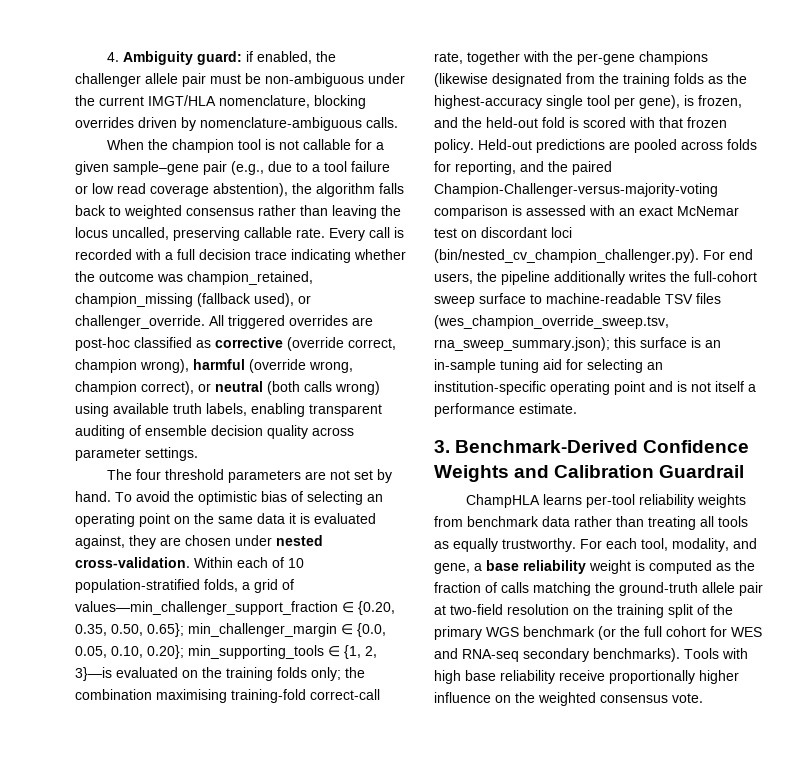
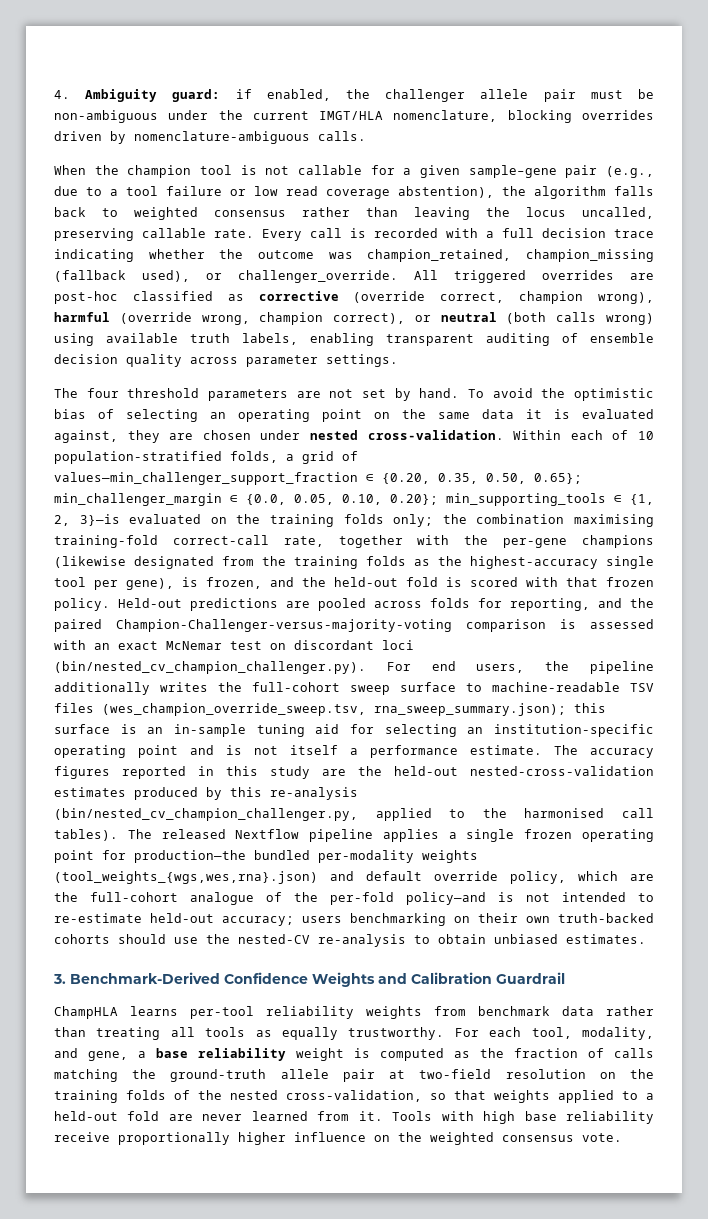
(577, 408) none -> [554,745,654,758] [54,766,654,779] [54,787,358,800] [54,808,655,821] [54,829,654,842] [54,850,478,863] [54,871,654,884] [54,892,654,905] [54,913,654,926] [54,934,646,947] The accuracy figures reported in this study are the held-out nested-cross-validation estimates produced by this re-analysis (bin/nested_cv_champion_challenger.py, applied to the harmonised call tables). The released Nextflow pipeline applies a single frozen operating point for production—the bundled per-modality weights (tool_weights_{wgs,wes,rna}.json) and default override policy, which are the full-cohort analogue of the per-fold policy—and is not intended to re-estimate held-out accuracy; users benchmarking on their own truth-backed cohorts should use the nested-CV re-analysis to obtain unbiased estimates.
[668,604,733,618] [434,626,762,640] [434,648,680,662] split of the primary WGS benchmark (or the full cohort for WES and RNA-seq secondary benchmarks). -> [126,1090,654,1103] [54,1111,383,1121] folds of the nested cross-validation, so that weights applied to a held-out fold are never learned from it.

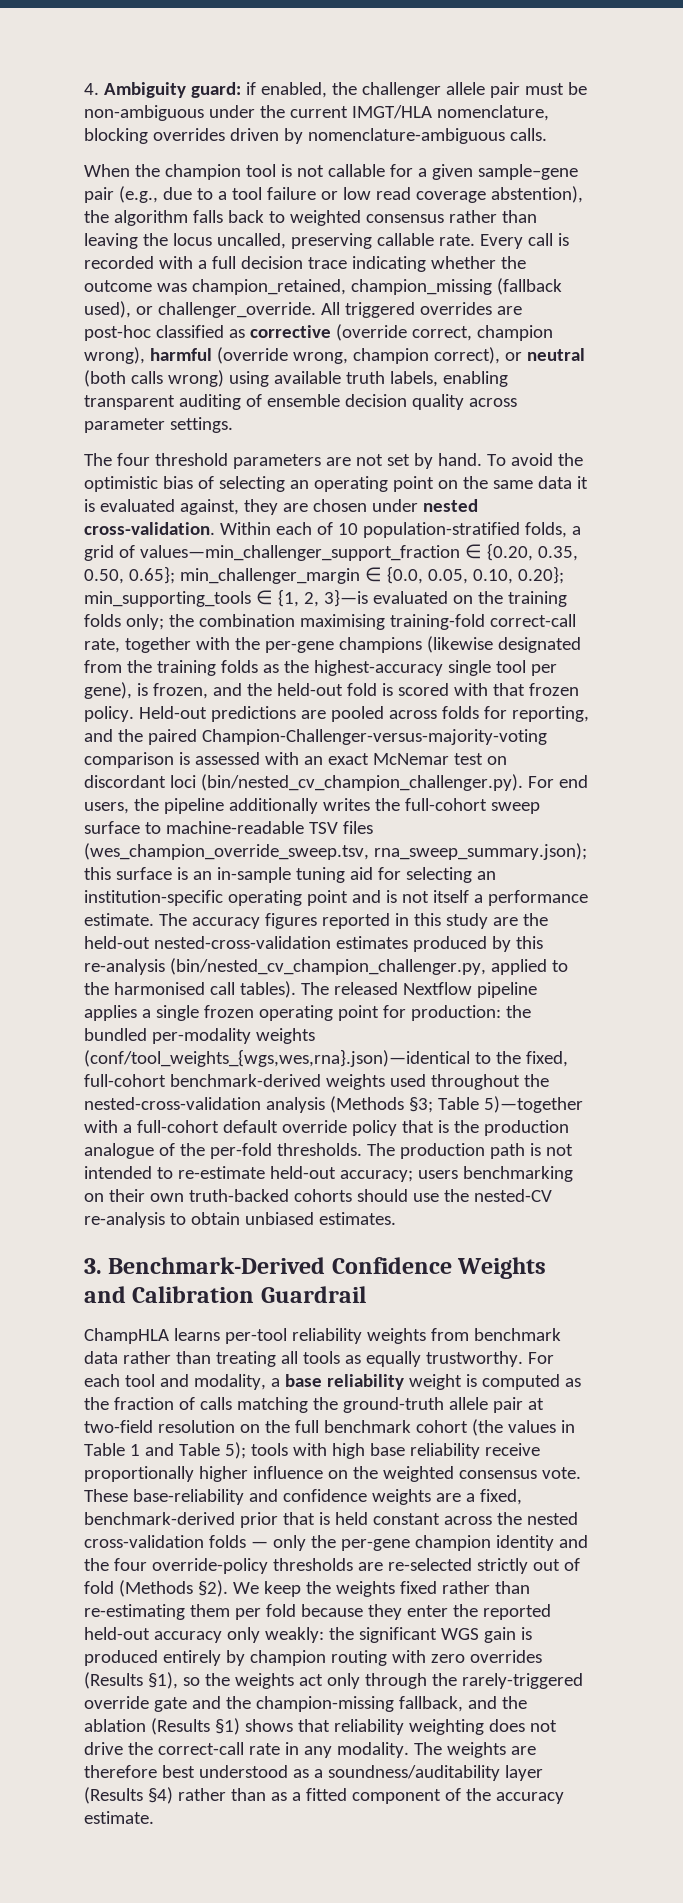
[134,850,246,863] production—the -> [410,1005,531,1021] production: the
[54,871,654,884] [54,892,486,905] (tool_weights_{wgs,wes,rna}.json) and default override policy, which are the full-cohort analogue of the per-fold policy—and -> [84,1049,568,1067] [84,1074,549,1090] [84,1096,583,1113] [84,1120,569,1136] [84,1143,525,1159] (conf/tool_weights_{wgs,wes,rna}.json)—identical to the fixed, full-cohort benchmark-derived weights used throughout the nested-cross-validation analysis (Methods §3; Table 5)—together with a full-cohort default override policy that is the production analogue of the per-fold thresholds. The production path
[531,1027,654,1040] [54,1048,128,1061] tool, modality, and gene, -> [124,1374,266,1390] tool and modality,
[54,1090,654,1103] [54,1111,433,1121] training folds of the nested cross-validation, so that weights applied to a held-out fold are never learned from it. Tools -> [294,1419,575,1436] [84,1442,288,1459] full benchmark cohort (the values in Table 1 and Table 5); tools
(622, 1137) none -> [84,1489,522,1505] [84,1512,578,1528] [84,1535,588,1551] [84,1558,580,1574] [84,1580,530,1597] [84,1604,551,1620] [84,1627,532,1643] [84,1650,542,1666] [84,1672,583,1689] [84,1696,527,1712] [84,1718,557,1735] [84,1742,536,1758] [84,1765,543,1781] [84,1787,564,1804] [84,1811,154,1824] These base-reliability and confidence weights are a fixed, benchmark-derived prior that is held constant across the nested cross-validation folds — only the per-gene champion identity and the four override-policy thresholds are re-selected strictly out of fold (Methods §2). We keep the weights fixed rather than re-estimating them per fold because they enter the reported held-out accuracy only weakly: the significant WGS gain is produced entirely by champion routing with zero overrides (Results §1), so the weights act only through the rarely-triggered override gate and the champion-missing fallback, and the ablation (Results §1) shows that reliability weighting does not drive the correct-call rate in any modality. The weights are therefore best understood as a soundness/auditability layer (Results §4) rather than as a fitted component of the accuracy estimate.

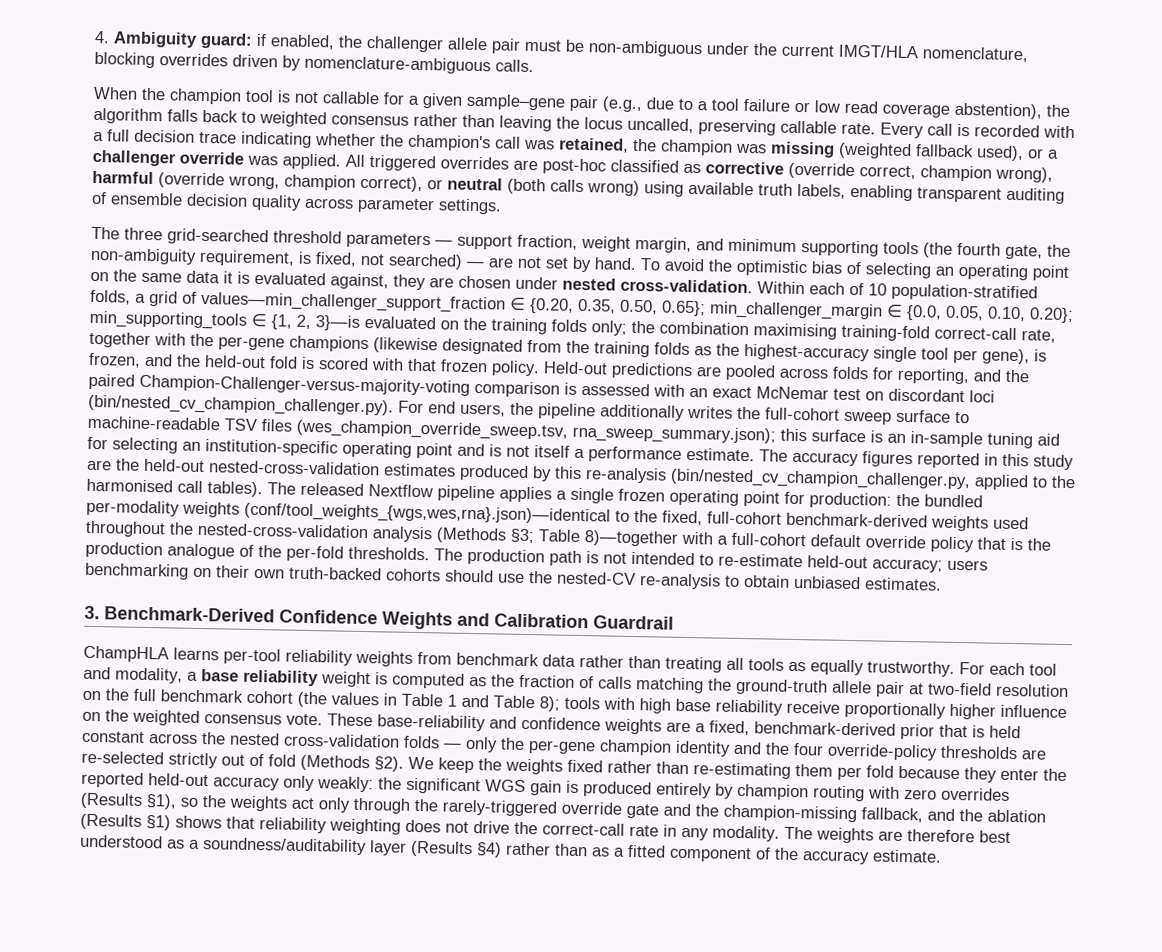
[84,278,562,295] [84,301,316,318] outcome was champion_retained, champion_missing (fallback used), or challenger_override. -> [408,134,1059,162] [92,149,341,170] champion's call was retained, the champion was missing (weighted fallback used), or a challenger override was applied.
[116,453,321,469] four threshold parameters -> [124,227,1071,260] [90,247,484,270] three grid-searched threshold parameters — support fraction, weight margin, and minimum supporting tools (the fourth gate, the non-ambiguity requirement, is fixed, not searched) —
[483,1096,583,1113] 5)—together -> [584,530,678,547] 8)—together
[224,1442,246,1459] 5); -> [539,696,560,712] 8);

